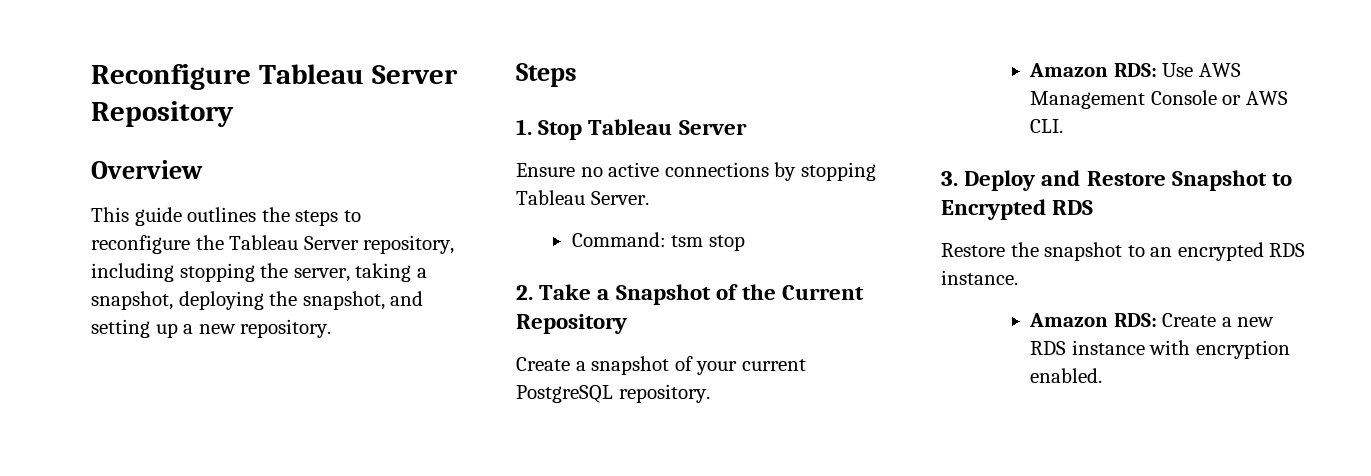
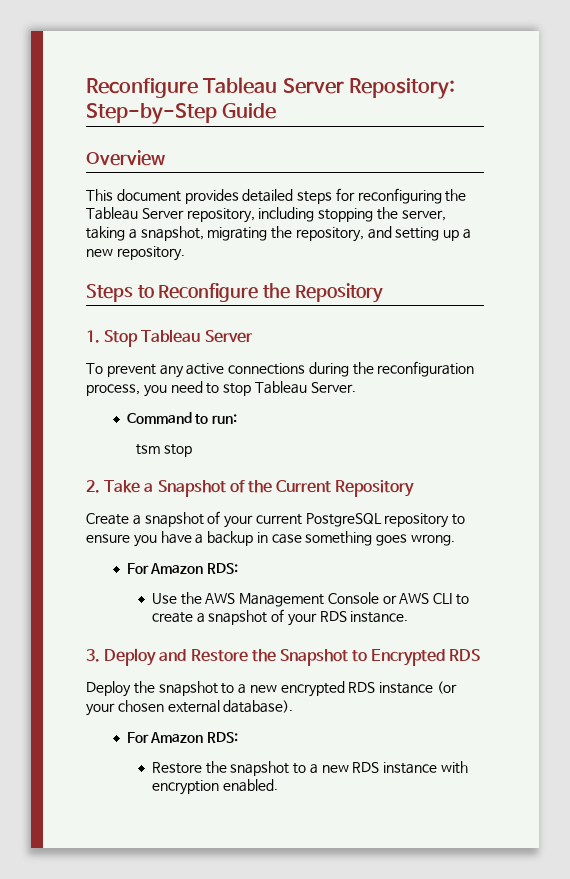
[91,101,234,127] Repository -> [348,78,455,99] [86,103,277,124] Repository: Step-by-Step Guide
[134,207,361,226] [91,235,190,254] guide outlines the steps to reconfigure -> [116,188,442,204] document provides detailed steps for reconfiguring
[178,291,385,310] deploying the snapshot, -> [207,226,364,242] migrating the repository,
(577, 75) none -> [137,283,383,303] to Reconfigure the Repository
[516,162,876,181] Ensure no active connections by stopping -> [86,361,475,378] [86,381,252,397] To prevent any active connections during the reconfiguration process, you need to stop
[571,232,666,247] Command: -> [126,412,238,424] Command to run: //
[618,384,710,403] [1029,63,1194,77] repository. // Amazon RDS: Use -> [384,513,466,528] [86,531,456,547] [126,563,239,574] [151,592,202,605] repository to ensure you have a backup in case something goes wrong. // For Amazon RDS: // Use the
[1030,119,1064,133] CLI. -> [433,593,469,605] [151,609,409,626] CLI to create a snapshot of your RDS instance.
(1166, 178) none -> [251,649,276,662] the
[941,242,1306,261] [941,270,1018,285] [1029,313,1217,327] Restore the snapshot to an encrypted RDS instance. // Amazon RDS: Create -> [86,681,458,697] [86,700,294,716] [126,732,239,743] [151,761,307,776] Deploy the snapshot to a new encrypted RDS instance (or your chosen external database). // For Amazon RDS: // Restore the snapshot to

